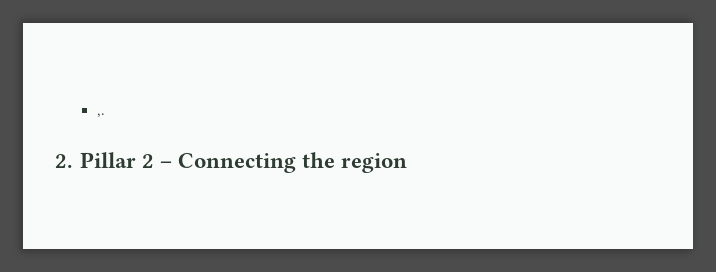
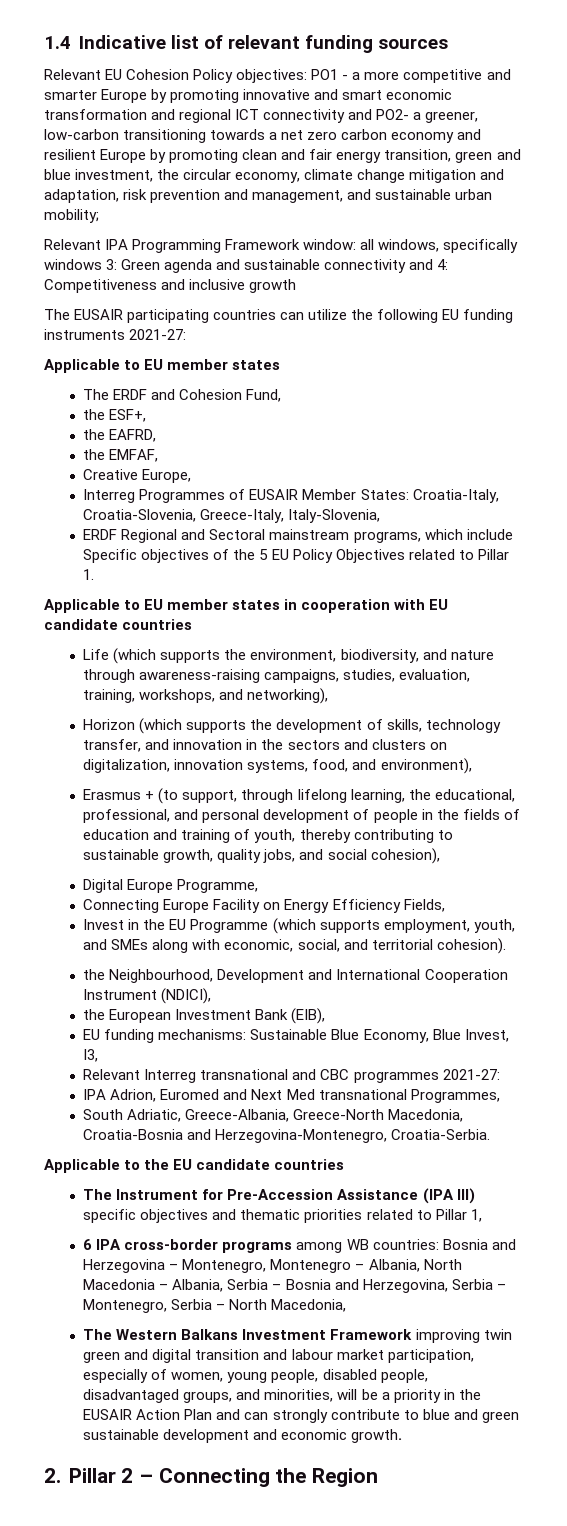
[96,113,105,117] ,. -> [44,35,449,53] [44,69,511,83] [44,89,453,103] [44,109,479,123] [44,129,482,143] [44,149,521,163] [44,169,505,183] [44,189,493,203] [44,209,99,223] [44,239,519,253] [44,259,449,273] [44,279,297,293] [44,309,514,323] [44,329,187,340] [44,359,281,373] [83,389,282,402] [83,409,147,422] [83,429,157,442] [83,449,159,462] [83,469,192,483] [83,489,499,503] [83,509,381,523] [83,529,513,543] [83,549,509,563] [83,569,95,580] [44,599,449,613] [44,619,193,630] [83,648,494,664] [83,669,471,683] [83,688,329,704] [83,718,501,734] [83,739,447,752] [83,758,472,774] [83,788,515,804] [83,809,520,823] [83,829,453,843] [83,848,440,864] [83,879,259,893] [83,899,445,913] [83,918,515,934] [83,938,506,954] [83,969,508,983] [83,988,212,1004] [83,1008,326,1024] [83,1029,509,1043] [83,1049,99,1062] [83,1069,500,1083] [83,1089,500,1103] [83,1109,464,1122] [83,1129,491,1143] [44,1159,345,1173] [83,1188,475,1204] [83,1209,482,1223] [83,1239,516,1253] [83,1259,462,1273] [83,1279,506,1293] [83,1299,347,1313] [83,1329,512,1343] [83,1349,474,1363] [83,1369,428,1383] [83,1389,481,1403] [83,1409,519,1423] [83,1429,403,1443] 1.4 Indicative list of relevant funding sources // Relevant EU Cohesion Policy objectives: PO1 - a more competitive and smarter Europe by promoting innovative and smart economic transformation and regional ICT connectivity and PO2- a greener, low-carbon transitioning towards a net zero carbon economy and resilient Europe by promoting clean and fair energy transition, green and blue investment, the circular economy, climate change mitigation and adaptation, risk prevention and management, and sustainable urban mobility; // Relevant IPA Programming Framework window: all windows, specifically windows 3: Green agenda and sustainable connectivity and 4: Competitiveness and inclusive growth // The EUSAIR participating countries can utilize the following EU funding instruments 2021-27: // Applicable to EU member states // The ERDF and Cohesion Fund, // the ESF+, // the EAFRD, // the EMFAF, // Creative Europe, // Interreg Programmes of EUSAIR Member States: Croatia-Italy, Croatia-Slovenia, Greece-Italy, Italy-Slovenia, // ERDF Regional and Sectoral mainstream programs, which include Specific objectives of the 5 EU Policy Objectives related to Pillar 1. // Applicable to EU member states in cooperation with EU candidate countries // Life (which supports the environment, biodiversity, and nature through awareness-raising campaigns, studies, evaluation, training, workshops, and networking), // Horizon (which supports the development of skills, technology transfer, and innovation in the sectors and clusters on digitalization, innovation systems, food, and environment), // Erasmus + (to support, through lifelong learning, the educational, professional, and personal development of people in the fields of education and training of youth, thereby contributing to sustainable growth, quality jobs, and social cohesion), // Digital Europe Programme, // Connecting Europe Facility on Energy Efficiency Fields, // Invest in the EU Programme (which supports employment, youth, and SMEs along with economic, social, and territorial cohesion). // the Neighbourhood, Development and International Cooperation Instrument (NDICI), // the European Investment Bank (EIB), // EU funding mechanisms: Sustainable Blue Economy, Blue Invest, I3, // Relevant Interreg transnational and CBC programmes 2021-27: // IPA Adrion, Euromed and Next Med transnational Programmes, // South Adriatic, Greece-Albania, Greece-North Macedonia, Croatia-Bosnia and Herzegovina-Montenegro, Croatia-Serbia. // Applicable to the EU candidate countries // The Instrument for Pre-Accession Assistance (IPA III) specific objectives and thematic priorities related to Pillar 1, // 6 IPA cross-border programs among WB countries: Bosnia and Herzegovina – Montenegro, Montenegro – Albania, North Macedonia – Albania, Serbia – Bosnia and Herzegovina, Serbia – Montenegro, Serbia – North Macedonia, // The Western Balkans Investment Framework improving twin green and digital transition and labour market participation, especially of women, young people, disabled people, disadvantaged groups, and minorities, will be a priority in the EUSAIR Action Plan and can strongly contribute to blue and green sustainable development and economic growth.
[341,153,408,173] region -> [311,1468,378,1487] Region

